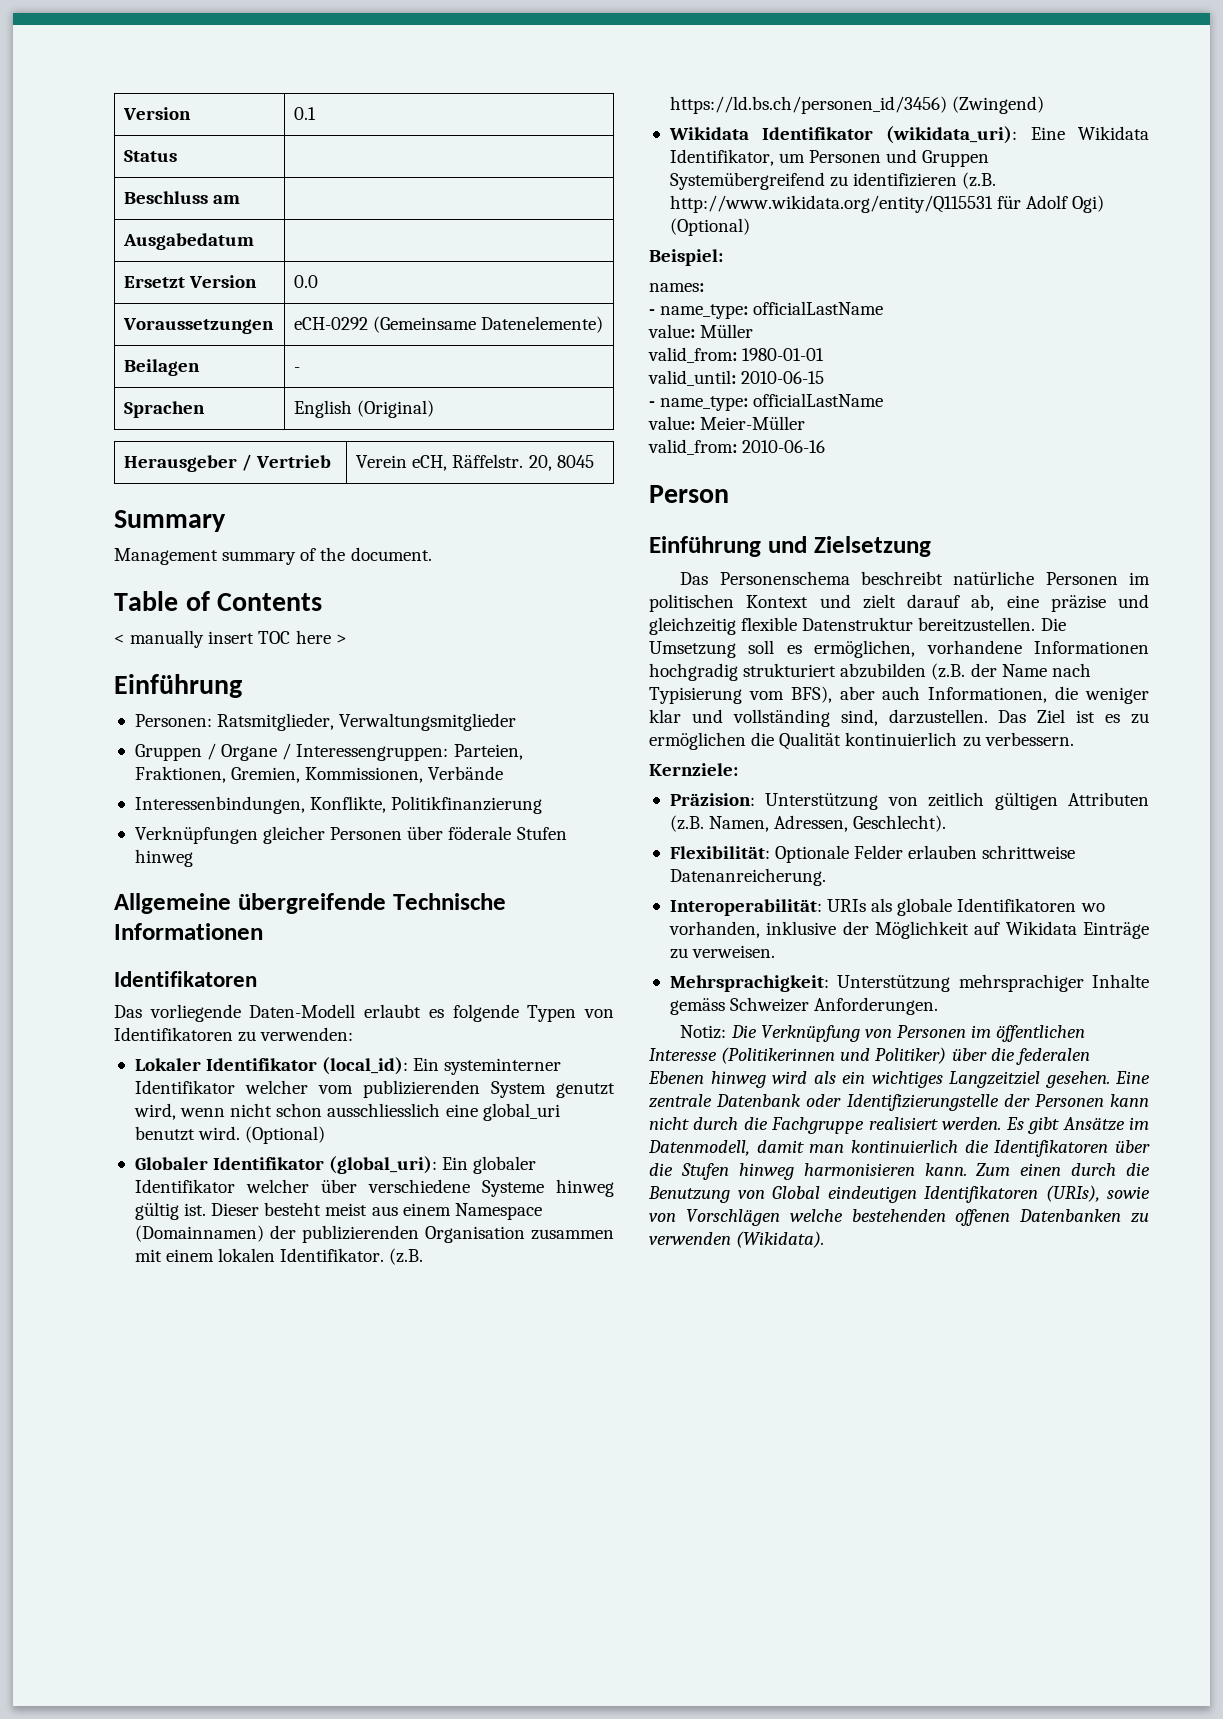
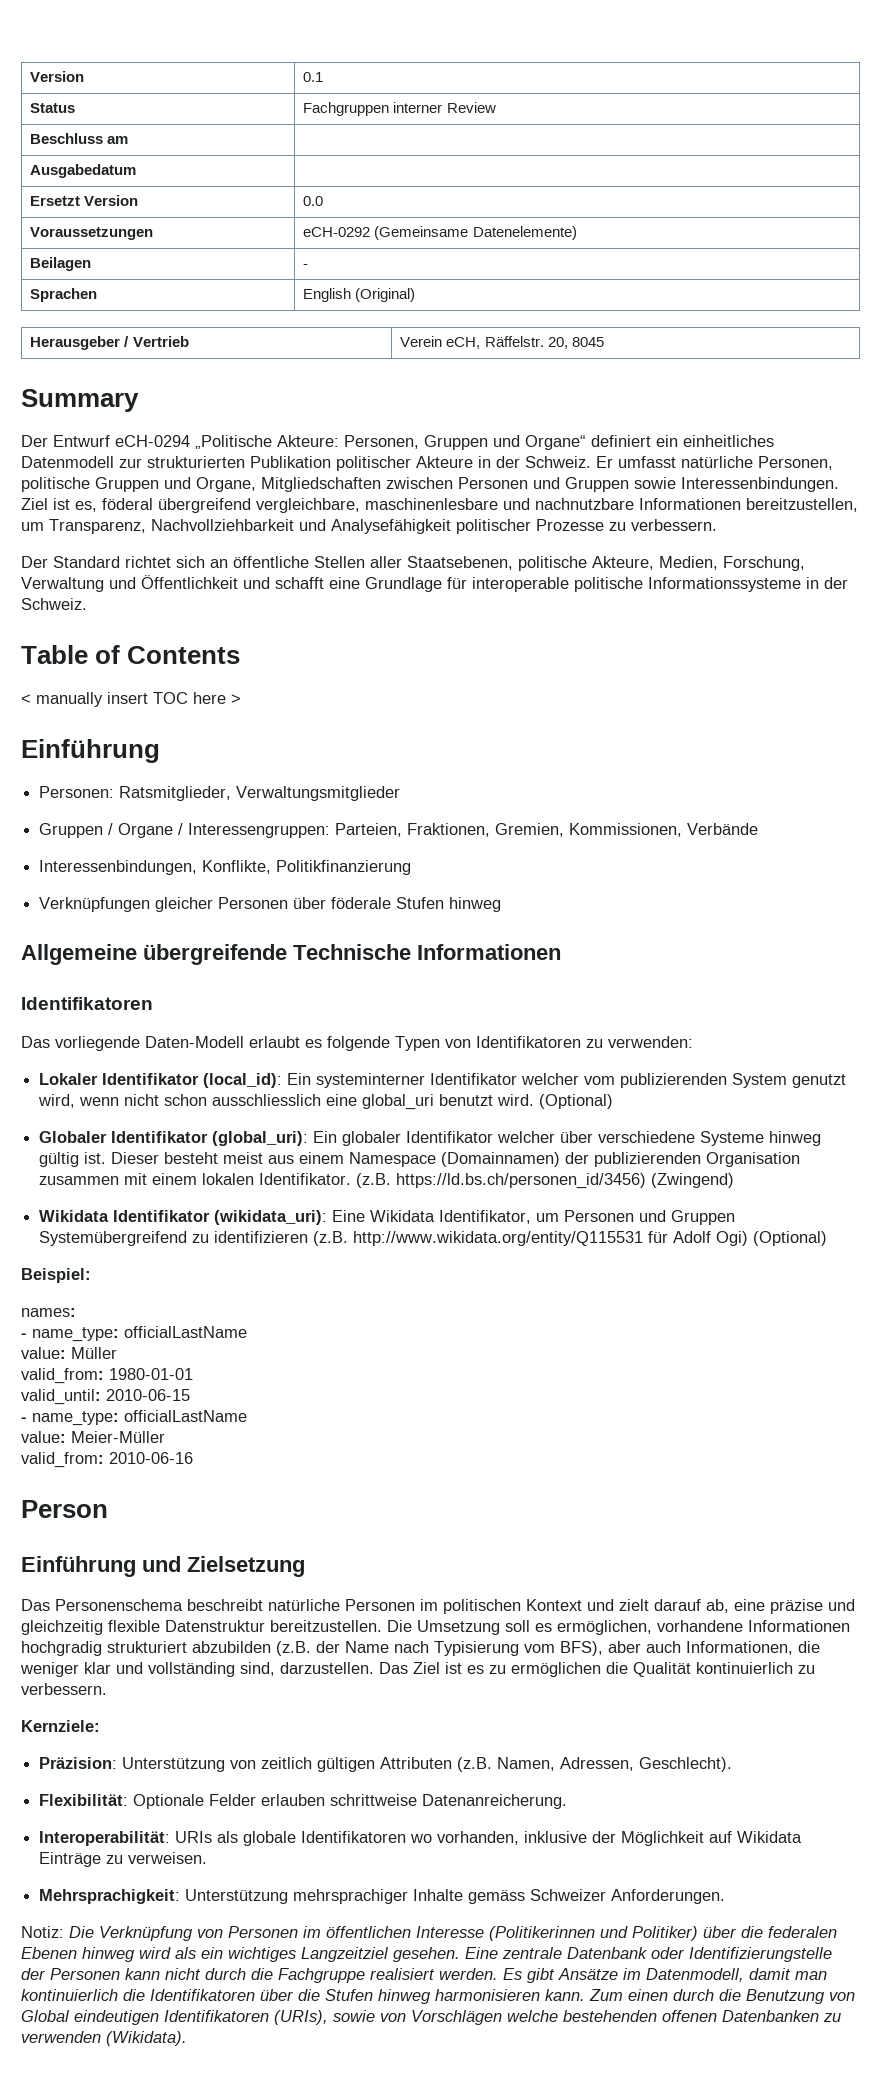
(178, 156) none -> [303,102,496,116] Fachgruppen interner Review
[114,547,432,565] Management summary of the document. -> [21,435,774,450] [21,456,833,471] [21,477,839,492] [21,498,858,513] [21,519,717,534] [21,556,805,571] [21,575,848,592] [21,598,87,610] Der Entwurf eCH-0294 „Politische Akteure: Personen, Gruppen und Organe“ definiert ein einheitliches Datenmodell zur strukturierten Publikation politischer Akteure in der Schweiz. Er umfasst natürliche Personen, politische Gruppen und Organe, Mitgliedschaften zwischen Personen und Gruppen sowie Interessenbindungen. Ziel ist es, föderal übergreifend vergleichbare, maschinenlesbare und nachnutzbare Informationen bereitzustellen, um Transparenz, Nachvollziehbarkeit und Analysefähigkeit politischer Prozesse zu verbessern. // Der Standard richtet sich an öffentliche Stellen aller Staatsebenen, politische Akteure, Medien, Forschung, Verwaltung und Öffentlichkeit und schafft eine Grundlage für interoperable politische Informationssysteme in der Schweiz.

